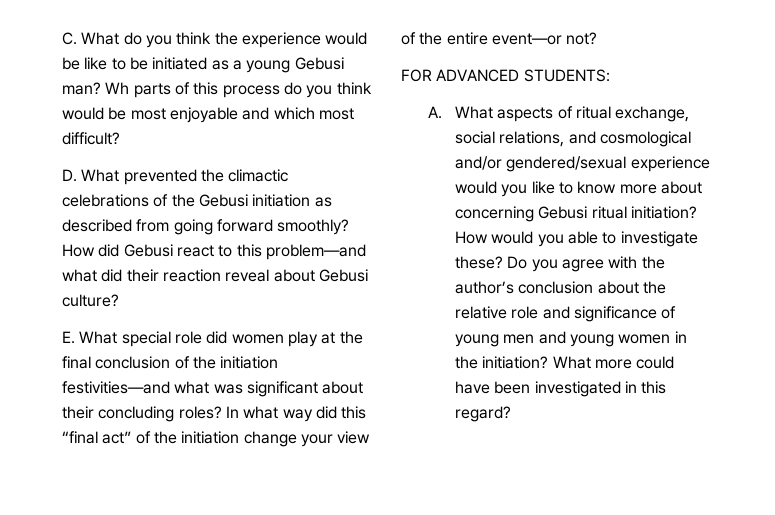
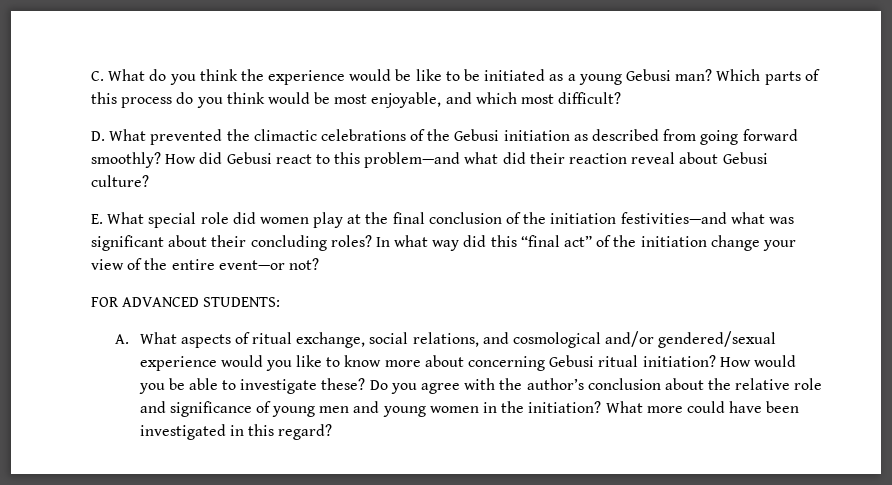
[105,82,130,94] Wh -> [716,69,761,81] Which
[169,107,238,123] enjoyable -> [371,92,442,108] enjoyable,
(564, 240) none -> [168,378,185,390] be

